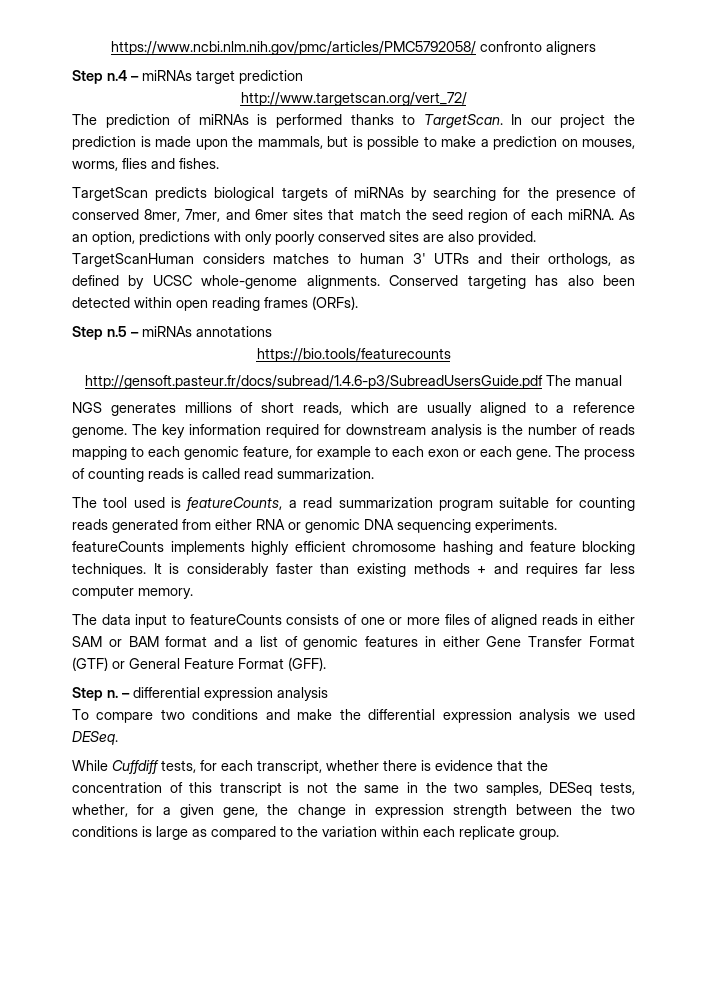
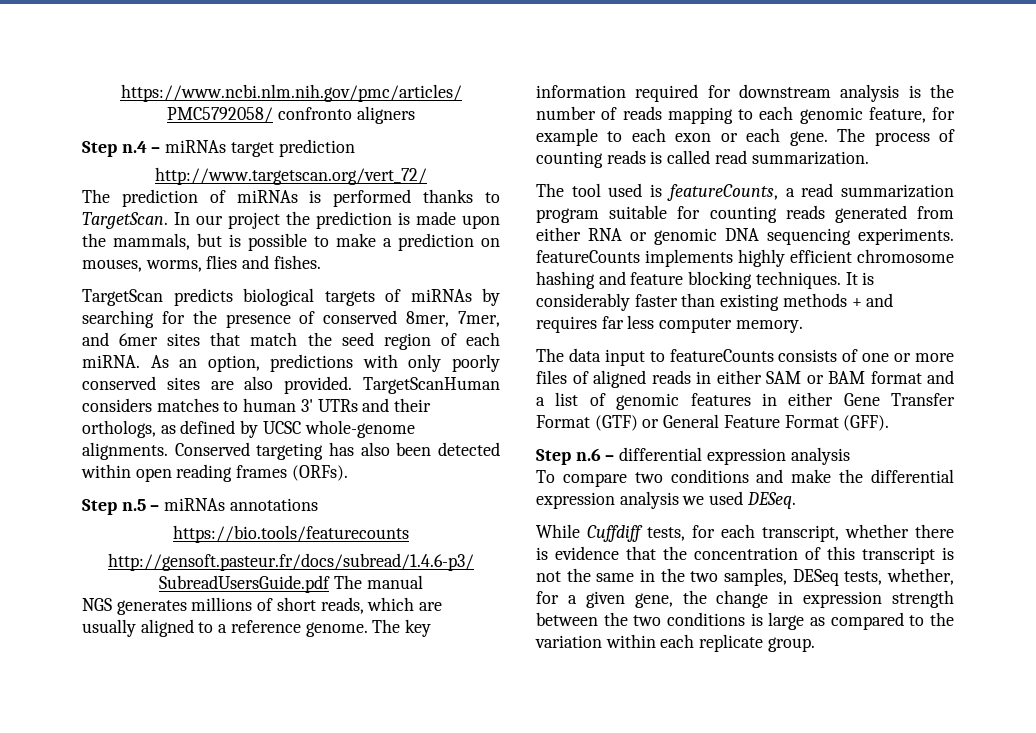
[107,690,118,698] n. -> [575,448,601,461] n.6

